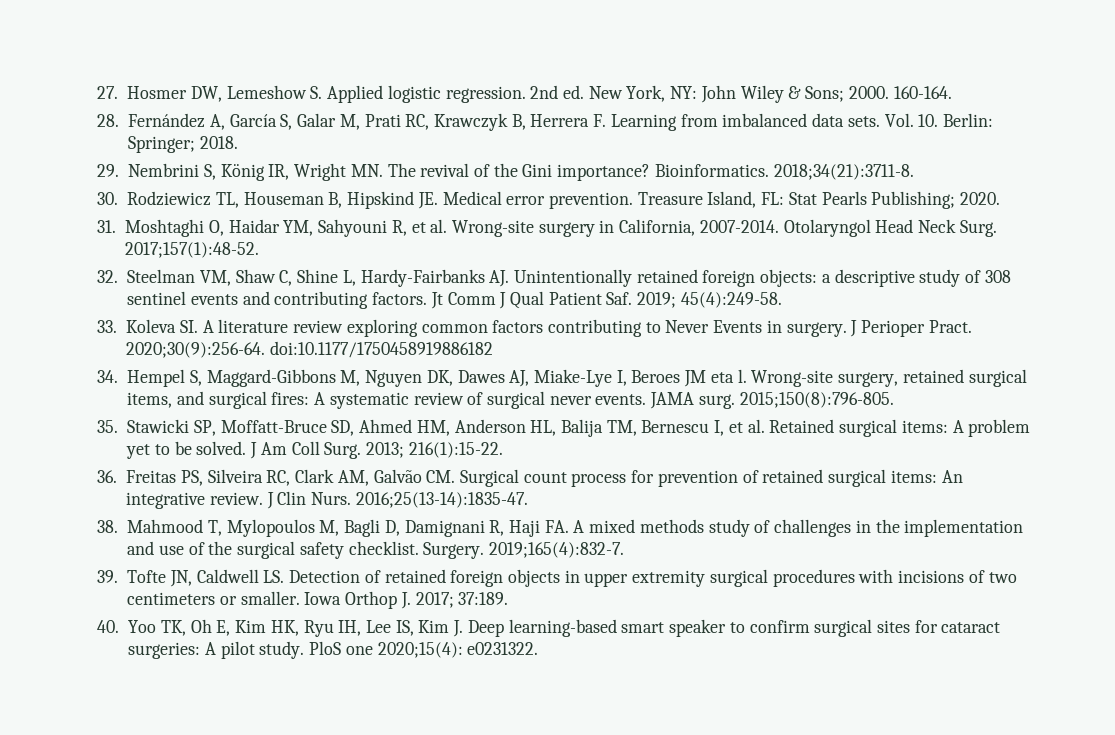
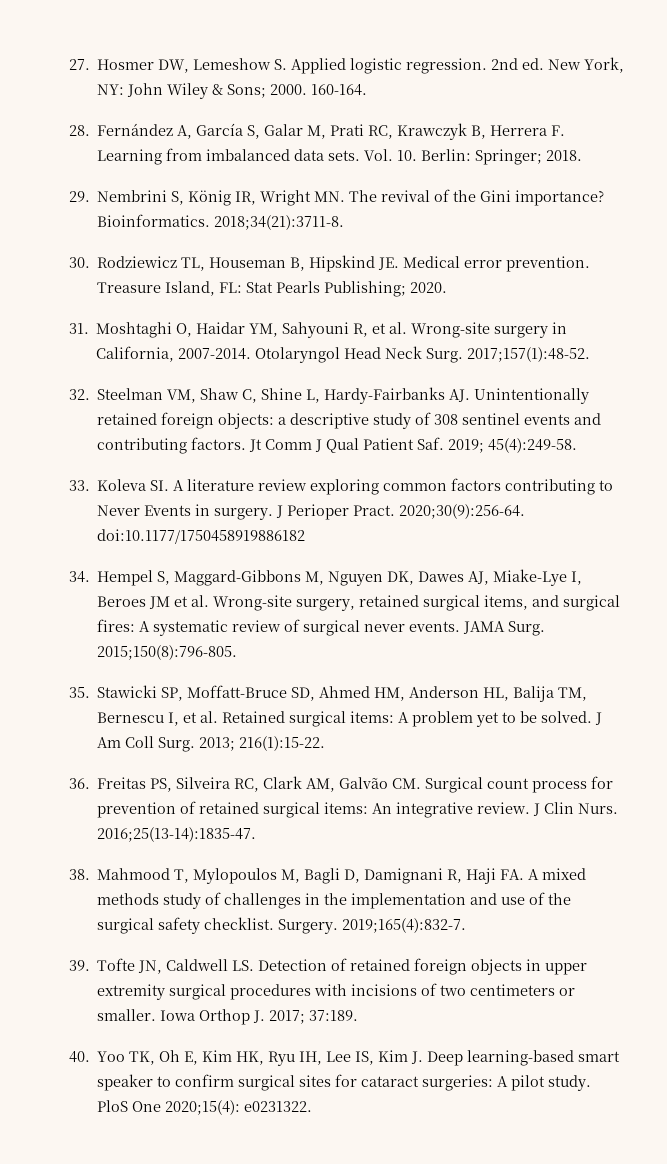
[710,369,747,383] eta l. -> [174,595,210,607] et al.
[698,394,735,409] surg. -> [508,621,546,636] Surg.
[345,646,373,655] one -> [132,1101,162,1112] One

